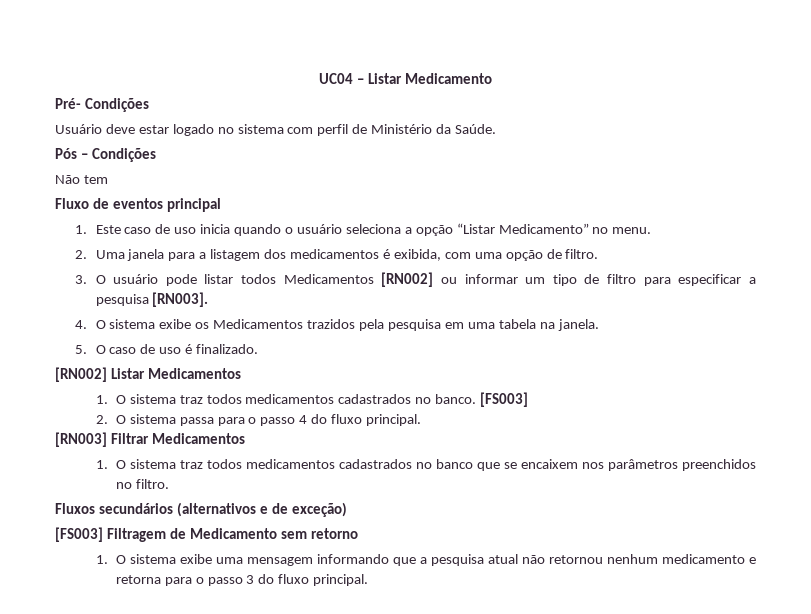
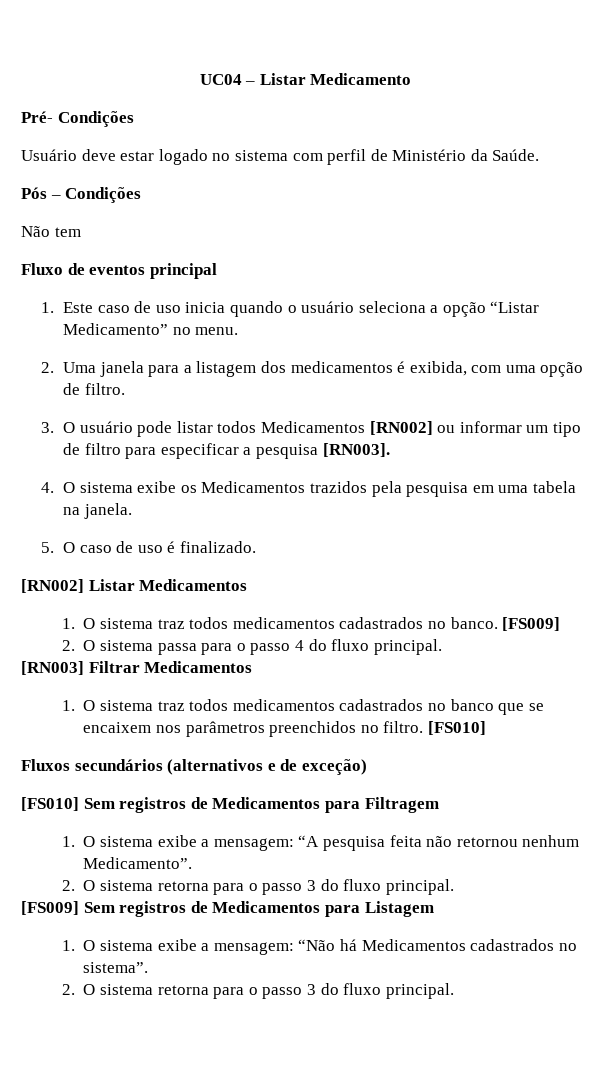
[480,392,529,407] [FS003] -> [502,617,561,631] [FS009]
(169, 484) none -> [428,721,487,735] [FS010]
[55,527,358,542] [95,554,756,566] [115,574,369,586] [FS003] Filtragem de Medicamento sem retorno // 1. O sistema exibe uma mensagem informando que a pesquisa atual não retornou nenhum medicamento e retorna para o passo 3 do fluxo principal. -> [21,797,439,813] [61,835,580,851] [83,857,193,869] [61,879,454,895] [21,901,434,917] [61,939,577,955] [83,962,149,973] [61,983,454,999] [FS010] Sem registros de Medicamentos para Filtragem // 1. O sistema exibe a mensagem: “A pesquisa feita não retornou nenhum Medicamento”. // 2. O sistema retorna para o passo 3 do fluxo principal. // [FS009] Sem registros de Medicamentos para Listagem // 1. O sistema exibe a mensagem: “Não há Medicamentos cadastrados no sistema”. // 2. O sistema retorna para o passo 3 do fluxo principal.

